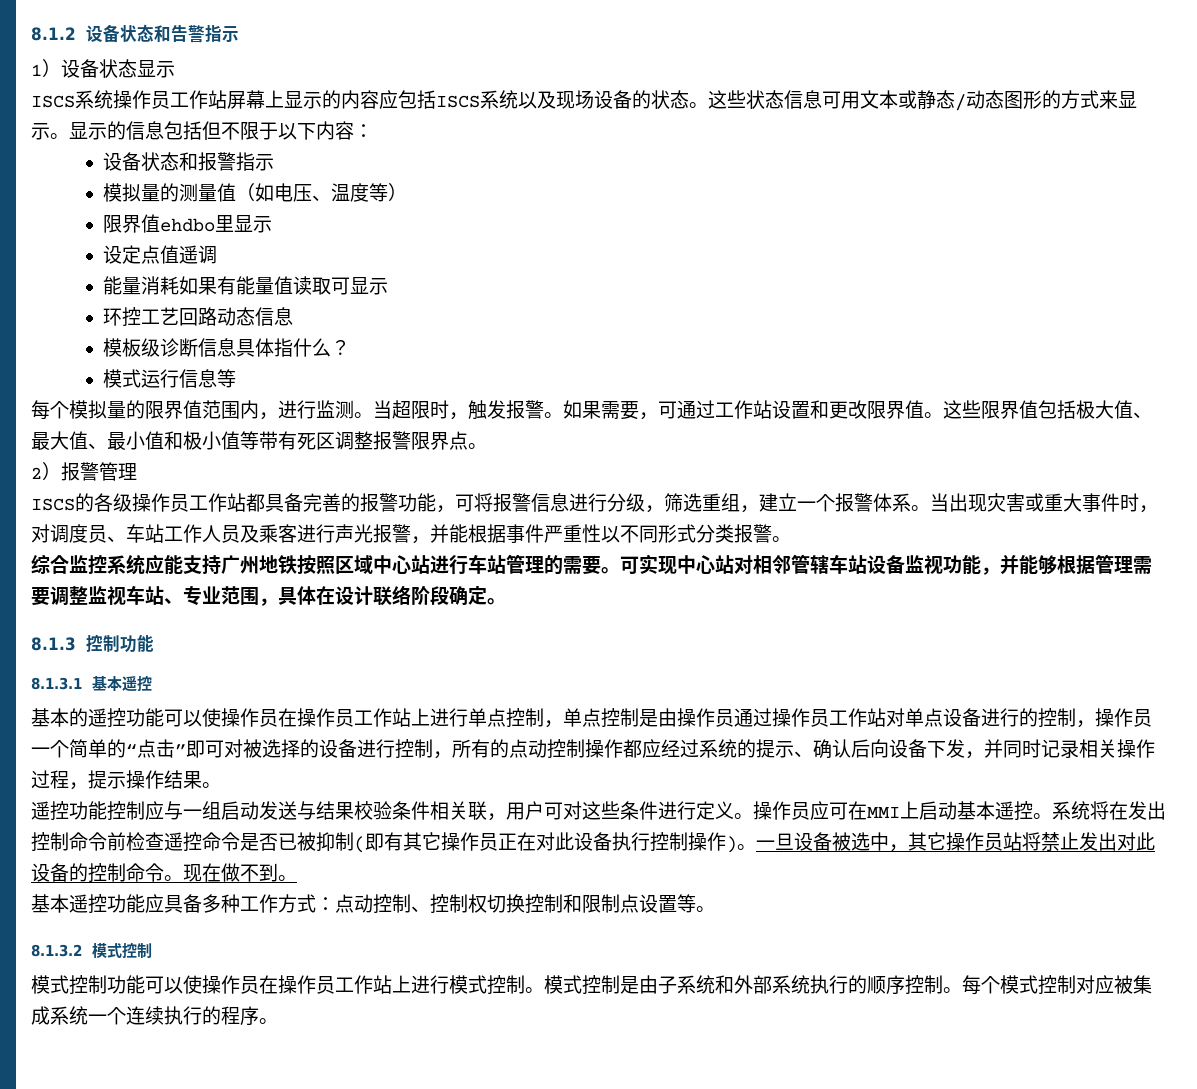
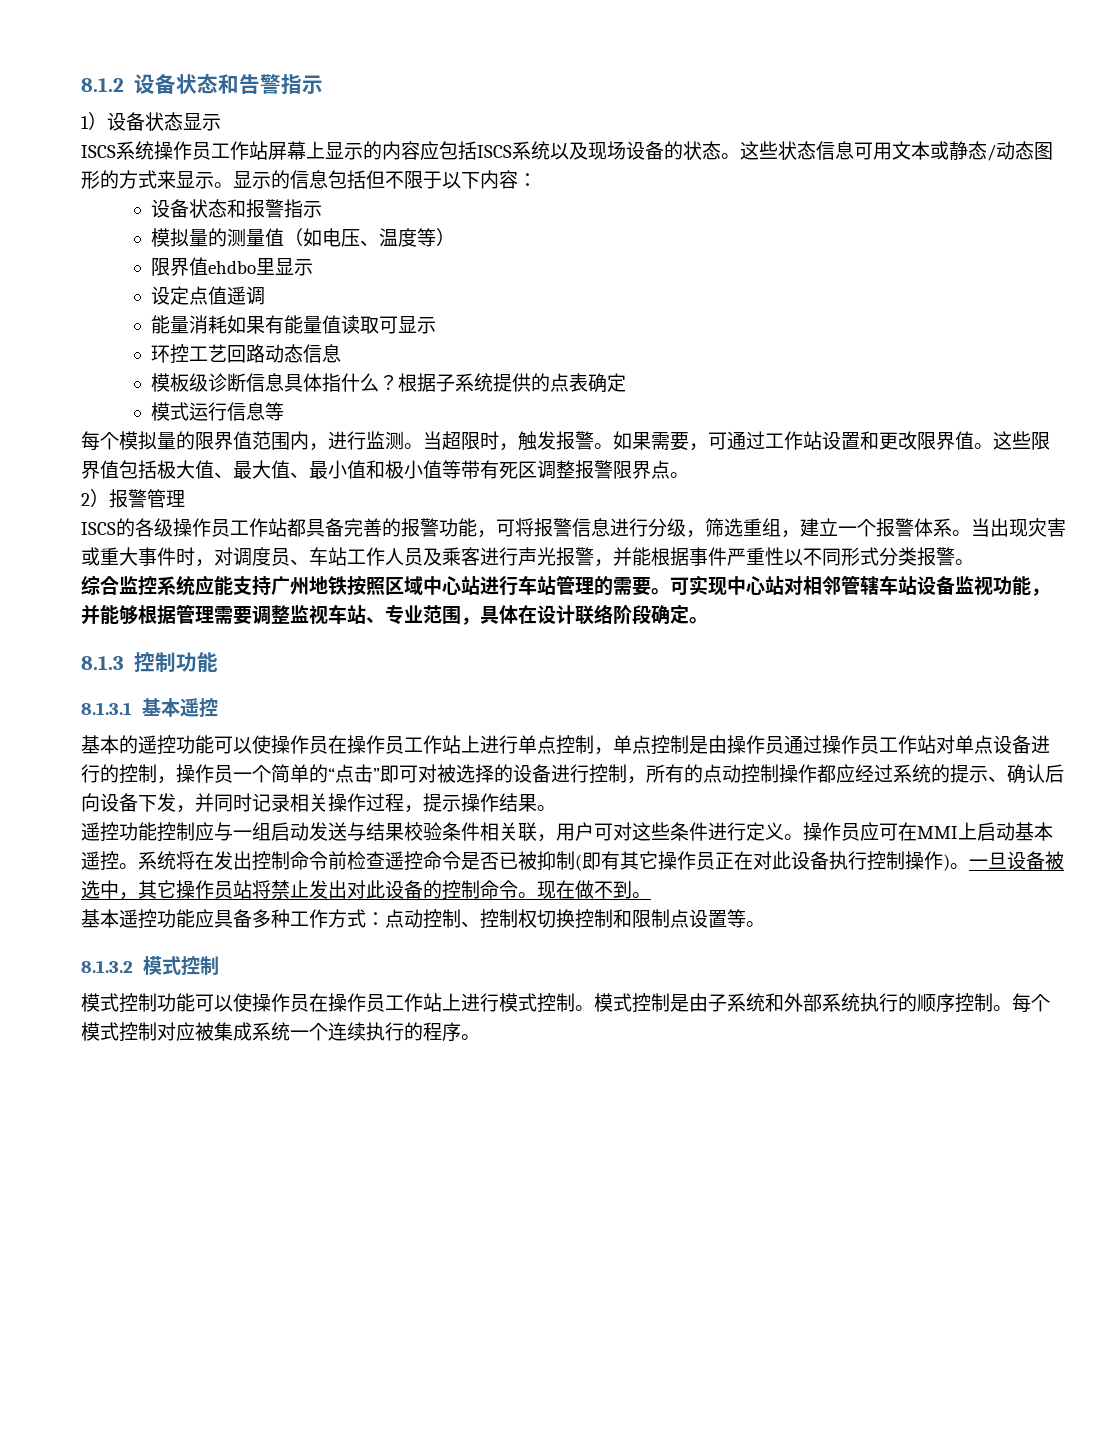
(350, 347) none -> [397,373,626,393] 根据子系统提供的点表确定

